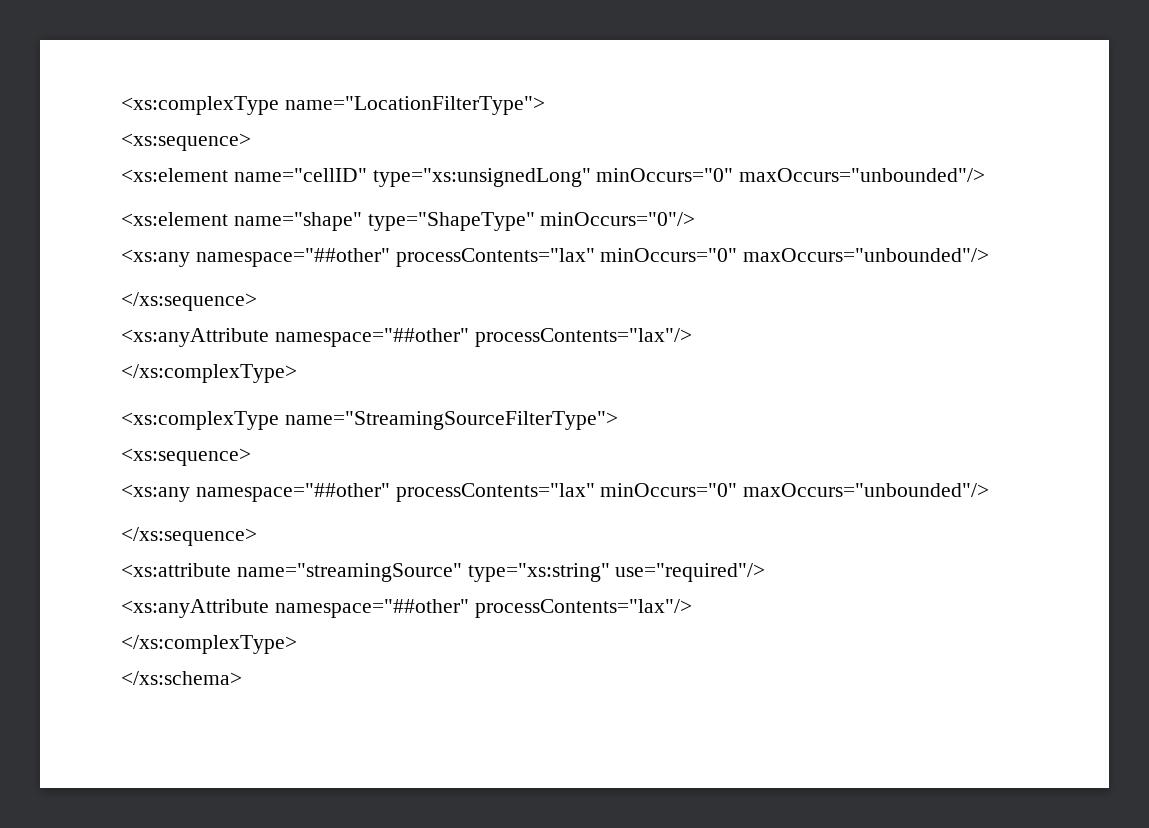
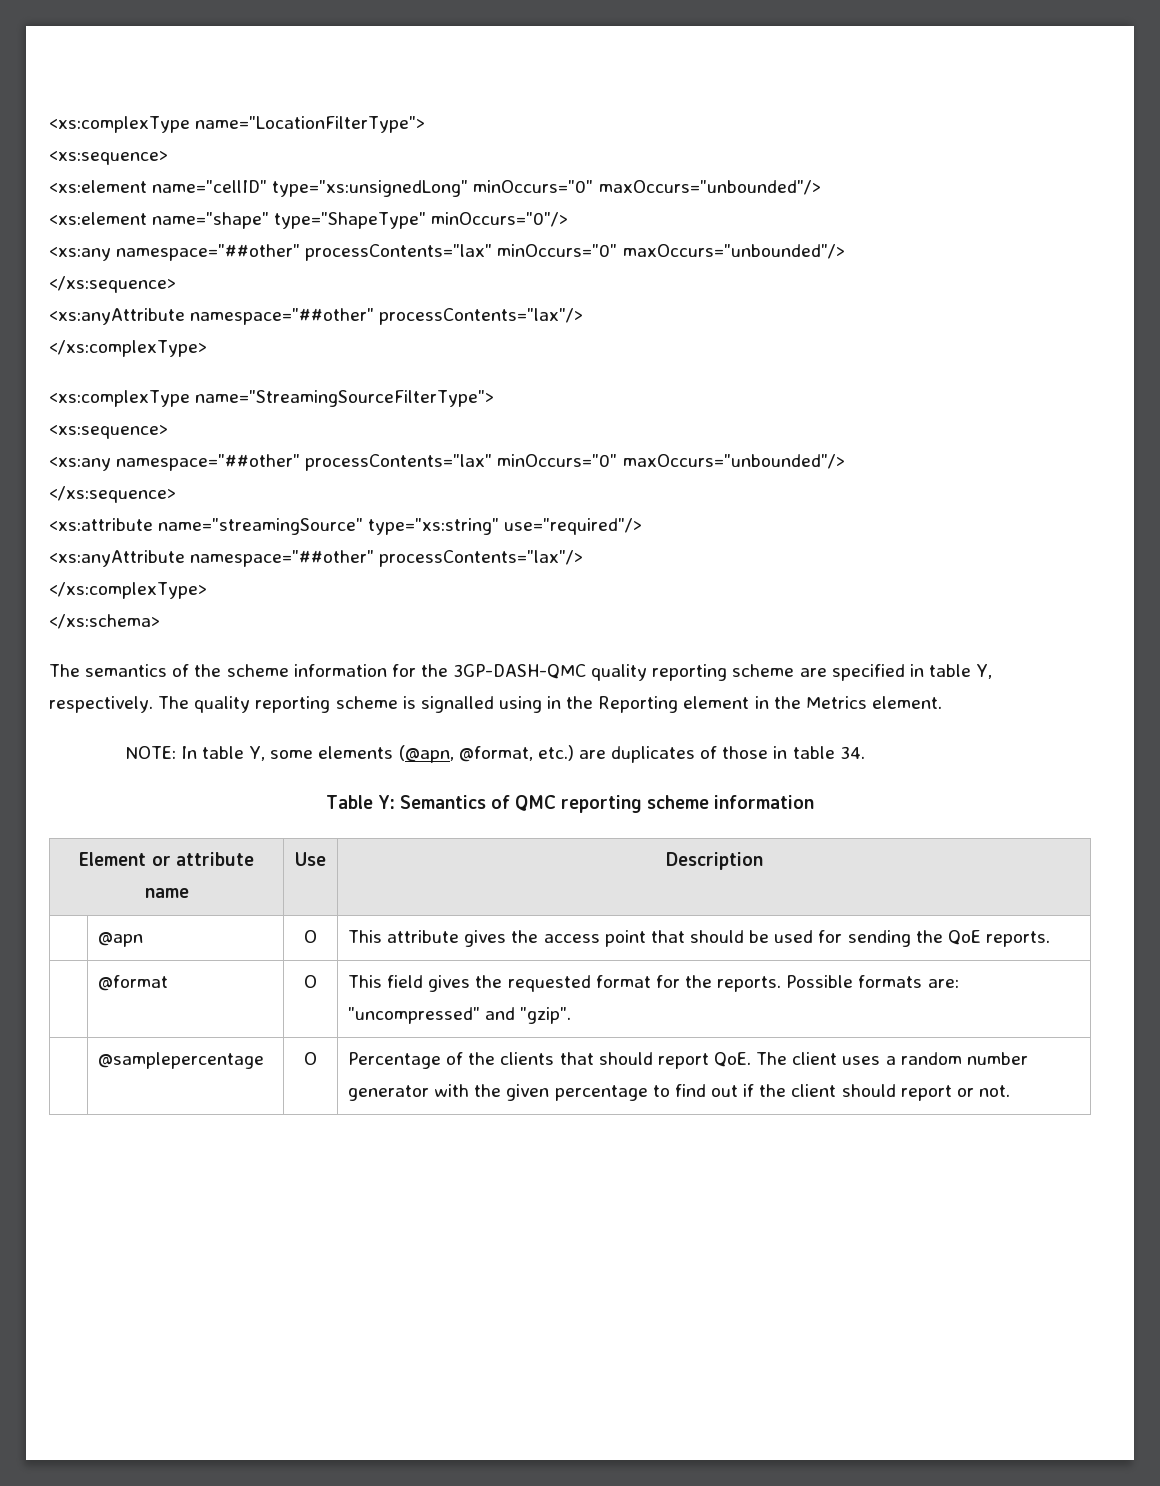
(242, 678) none -> [49,664,993,681] [49,696,942,713] [124,745,865,763] [325,795,815,813] [79,852,254,866] [144,888,189,898] [295,852,326,866] [665,852,763,870] [98,932,144,947] [304,930,317,943] [348,930,1050,947] [98,975,169,991] [304,975,317,988] [348,975,959,992] [348,1007,572,1024] [98,1052,265,1069] [304,1052,317,1065] [348,1052,1028,1069] [348,1084,1010,1101] // The semantics of the scheme information for the 3GP-DASH-QMC quality reporting scheme are specified in table Y, respectively. The quality reporting scheme is signalled using in the Reporting element in the Metrics element. // NOTE: In table Y, some elements (@apn, @format, etc.) are duplicates of those in table 34. // Table Y: Semantics of QMC reporting scheme information // Element or attribute name | Use | Description // | @apn | O | This attribute gives the access point that should be used for sending the QoE reports. // | @format | O | This field gives the requested format for the reports. Possible formats are: "uncompressed" and "gzip". // | @samplepercentage | O | Percentage of the clients that should report QoE. The client uses a random number generator with the given percentage to find out if the client should report or not.

